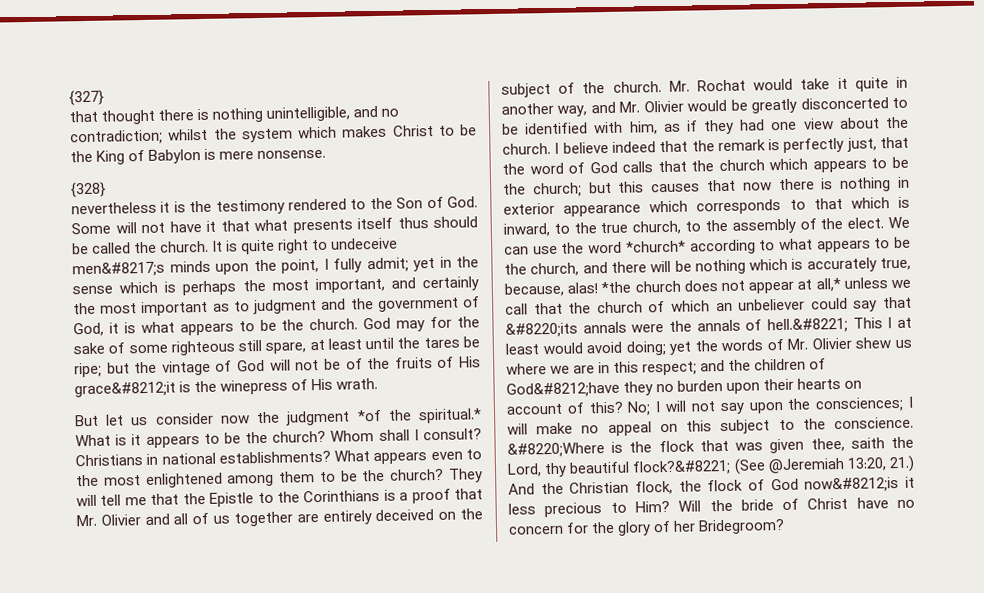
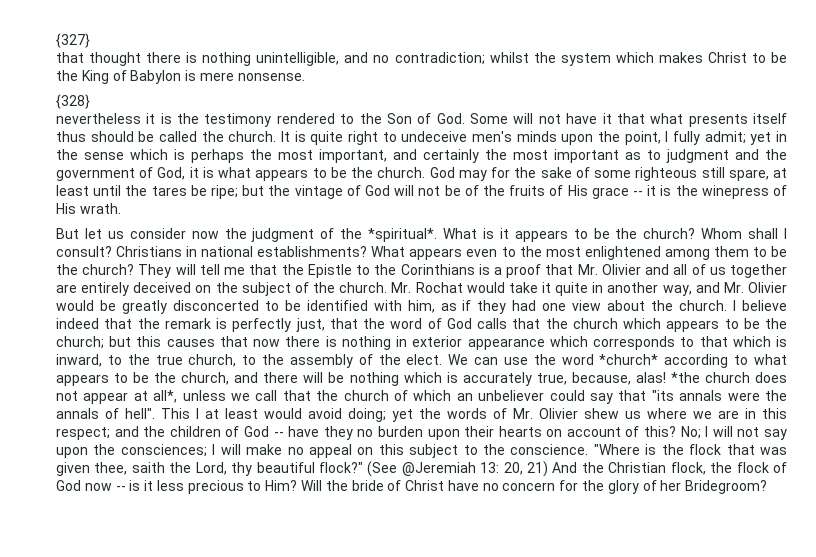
[72,261,165,278] men&#8217;s -> [472,131,512,142] men's
[74,381,176,398] grace&#8212;it -> [591,185,657,199] grace -- it
[356,408,483,424] *of the spiritual.* -> [320,228,438,242] of the *spiritual*.
[815,277,841,292] all,* -> [153,390,178,403] all*,
[505,322,578,338] &#8220;its -> [651,390,674,401] "its
[767,317,848,334] hell.&#8221; -> [125,408,155,419] hell".
[506,381,620,398] God&#8212;have -> [243,426,320,437] God -- have
[507,442,605,458] &#8220;Where -> [593,444,640,455] "Where
[632,459,732,476] flock?&#8221; -> [318,462,363,473] flock?"
[846,455,915,473] 13:20, 21.) -> [480,461,549,477] 13: 20, 21)
[804,476,900,493] now&#8212;is -> [84,480,141,491] now -- is

